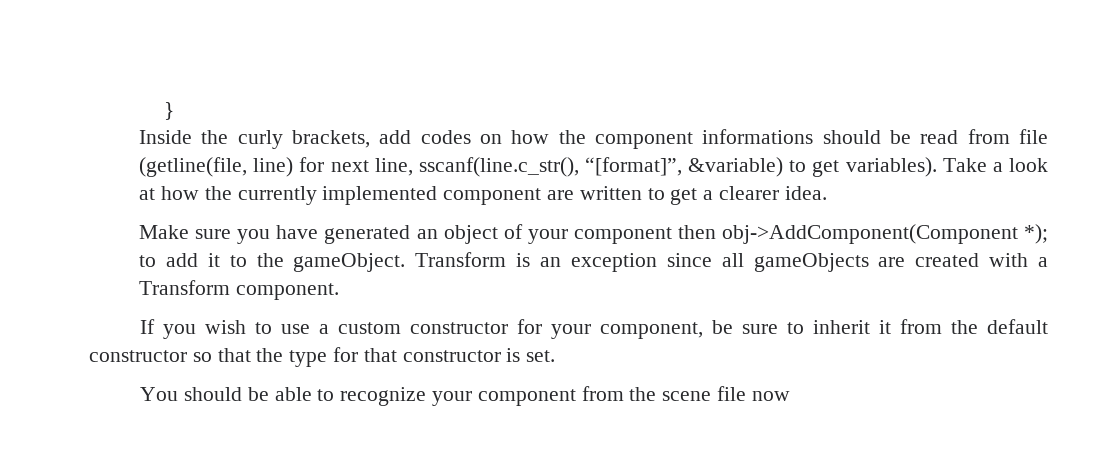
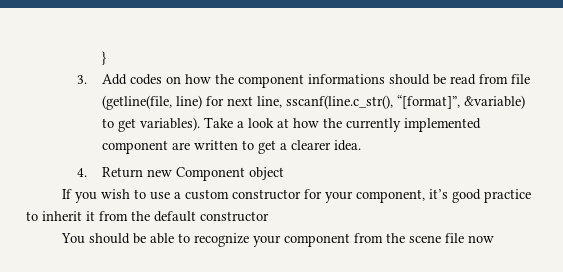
[139,130,412,149] Inside the curly brackets, add -> [76,74,128,85] 3. Add
[139,224,1049,244] [139,252,1048,272] [139,280,339,300] Make sure you have generated an object of your component then obj->AddComponent(Component *); to add it to the gameObject. Transform is an exception since all gameObjects are created with a Transform component. -> [76,167,285,181] 4. Return new Component object
[712,320,779,334] be sure -> [429,189,532,203] it’s good practice
[192,347,556,367] so that the type for that constructor is set. -> (269, 216) none

